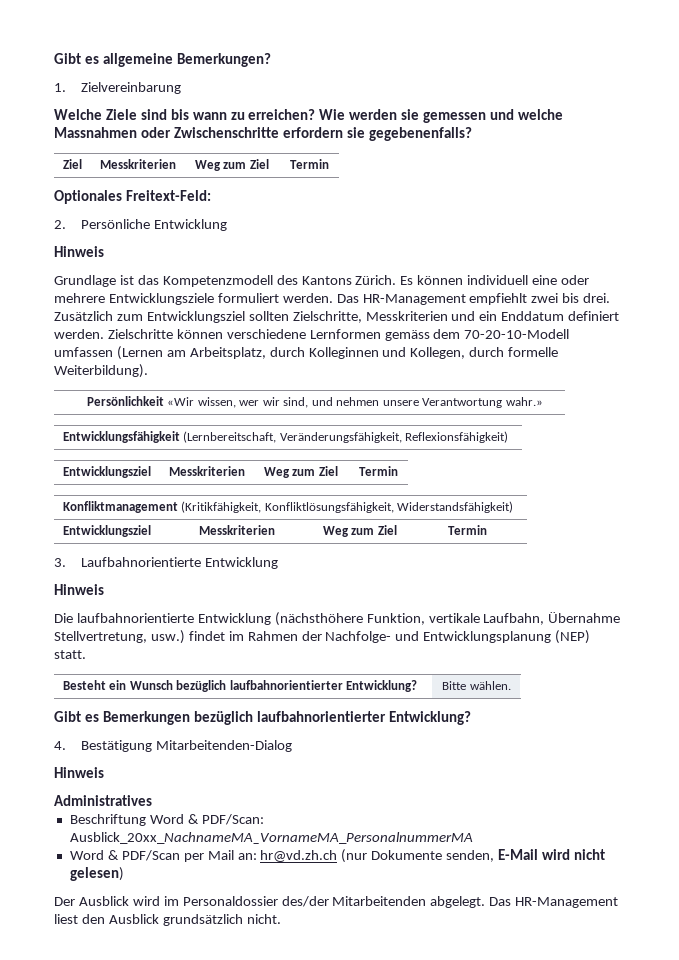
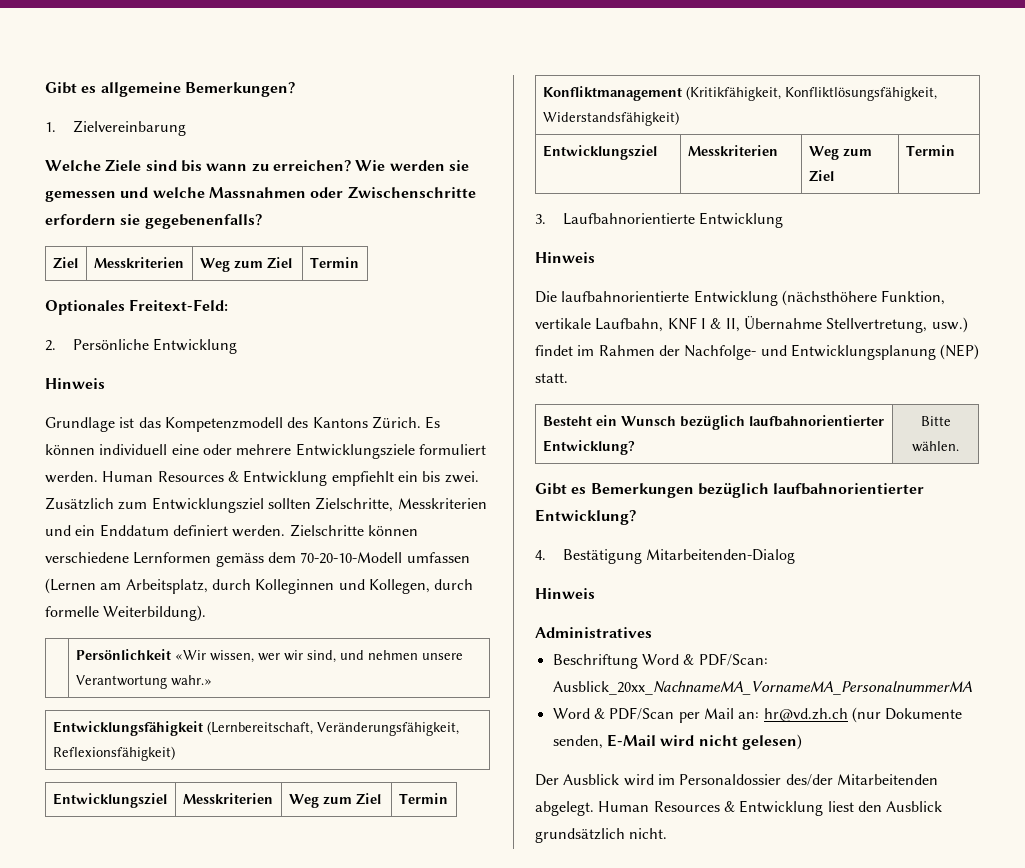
[336,293,611,305] Das HR-Management empfiehlt zwei bis drei. -> [102,470,479,486] Human Resources & Entwicklung empfiehlt ein bis zwei.
(545, 619) none -> [667,317,740,332] KNF I & II,
[489,897,619,908] Das HR-Management -> [598,800,824,816] Human Resources & Entwicklung

